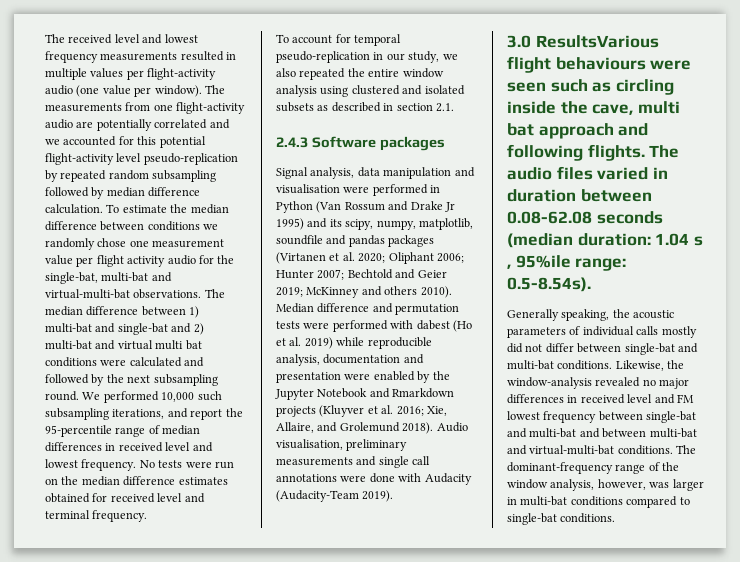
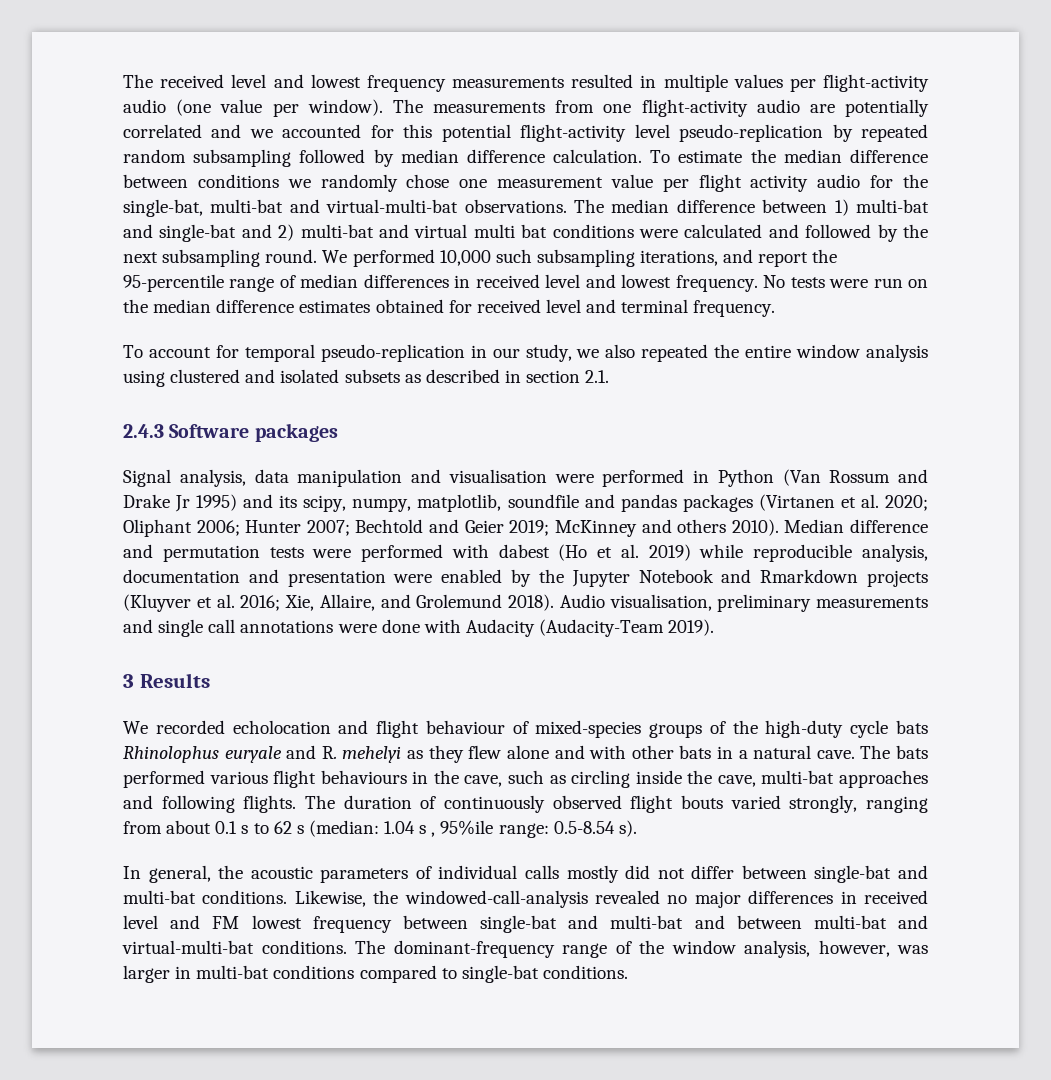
[507,35,659,48] [507,56,692,73] [507,82,546,92] 3.0 ResultsVarious flight behaviours were seen -> [123,673,210,688] [123,720,928,738] [123,745,928,763] [123,770,503,788] 3 Results // We recorded echolocation and flight behaviour of mixed-species groups of the high-duty cycle bats Rhinolophus euryale and R. mehelyi as they flew alone and with other bats in a natural cave. The bats performed various flight behaviours in the cave,
[637,101,680,114] [507,123,614,139] multi bat approach -> [761,770,928,788] multi-bat approaches
[507,166,668,180] [507,189,652,202] [507,211,663,224] [507,233,651,248] audio files varied in duration between 0.08-62.08 seconds (median duration: -> [343,795,928,813] [123,820,379,837] duration of continuously observed flight bouts varied strongly, ranging from about 0.1 s to 62 s (median:
[507,277,591,292] [507,309,610,321] 0.5-8.54s). // Generally speaking, -> [553,820,637,837] [123,865,211,883] 0.5-8.54 s). // In general,
[507,377,592,389] window-analysis -> [404,890,588,908] windowed-call-analysis

